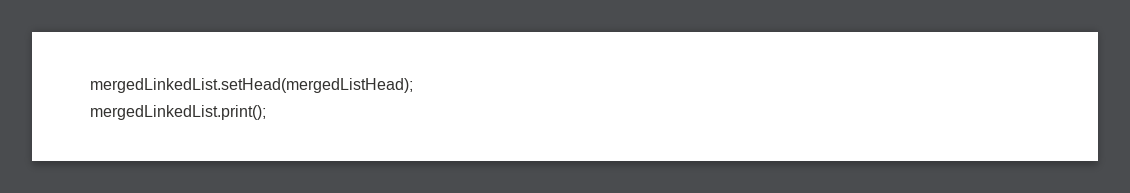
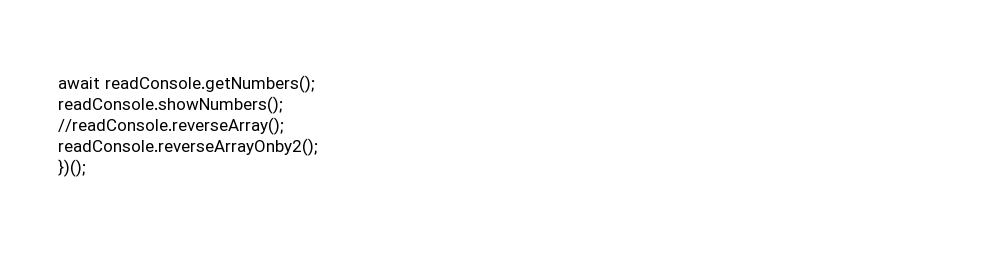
[90,78,413,93] [90,105,266,120] mergedLinkedList.setHead(mergedListHead); // mergedLinkedList.print(); -> [58,75,315,93] [58,96,283,114] [58,117,284,135] [58,138,318,156] [58,159,86,177] await readConsole.getNumbers(); // readConsole.showNumbers(); // //readConsole.reverseArray(); // readConsole.reverseArrayOnby2(); // })();

